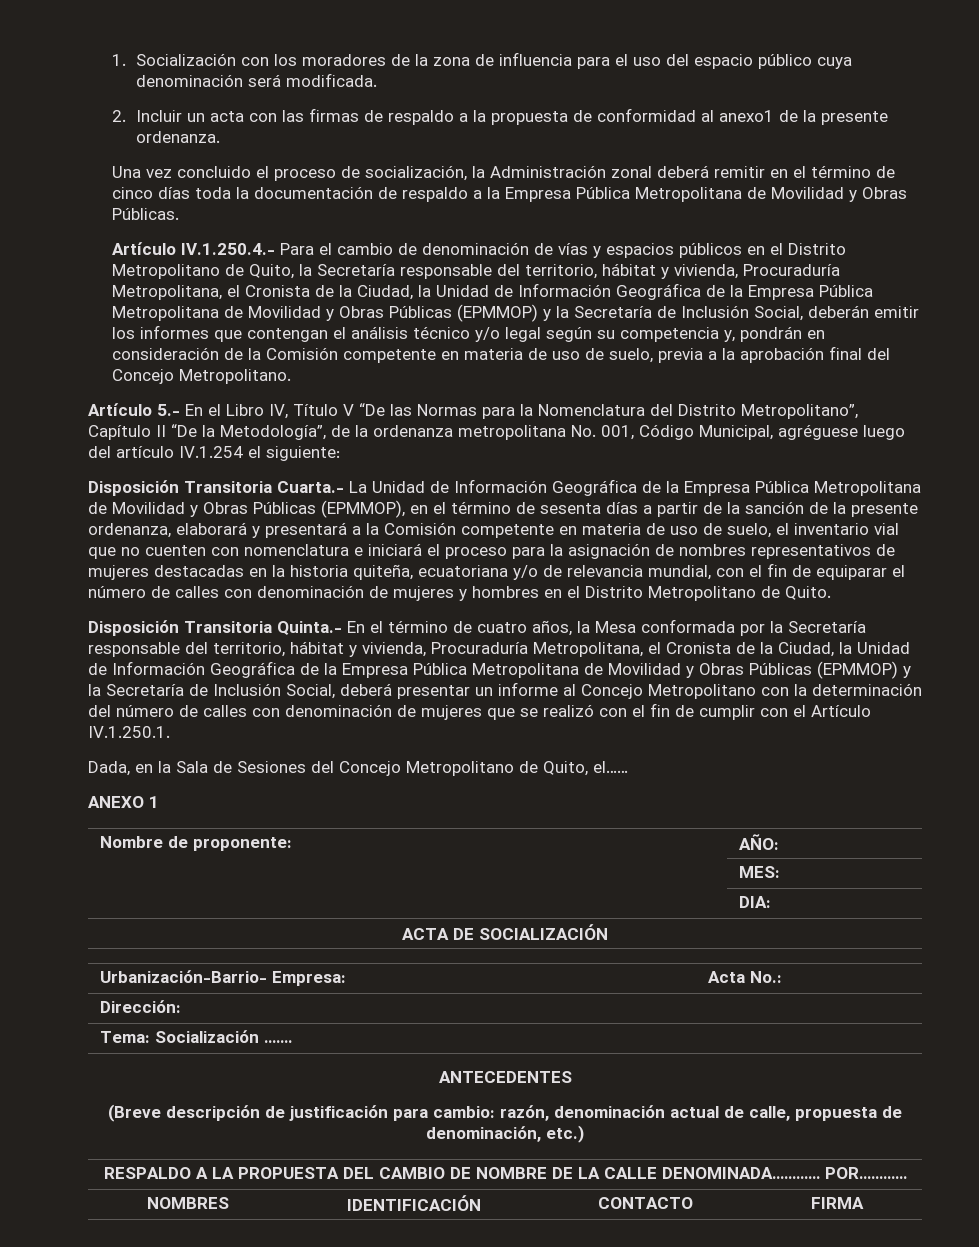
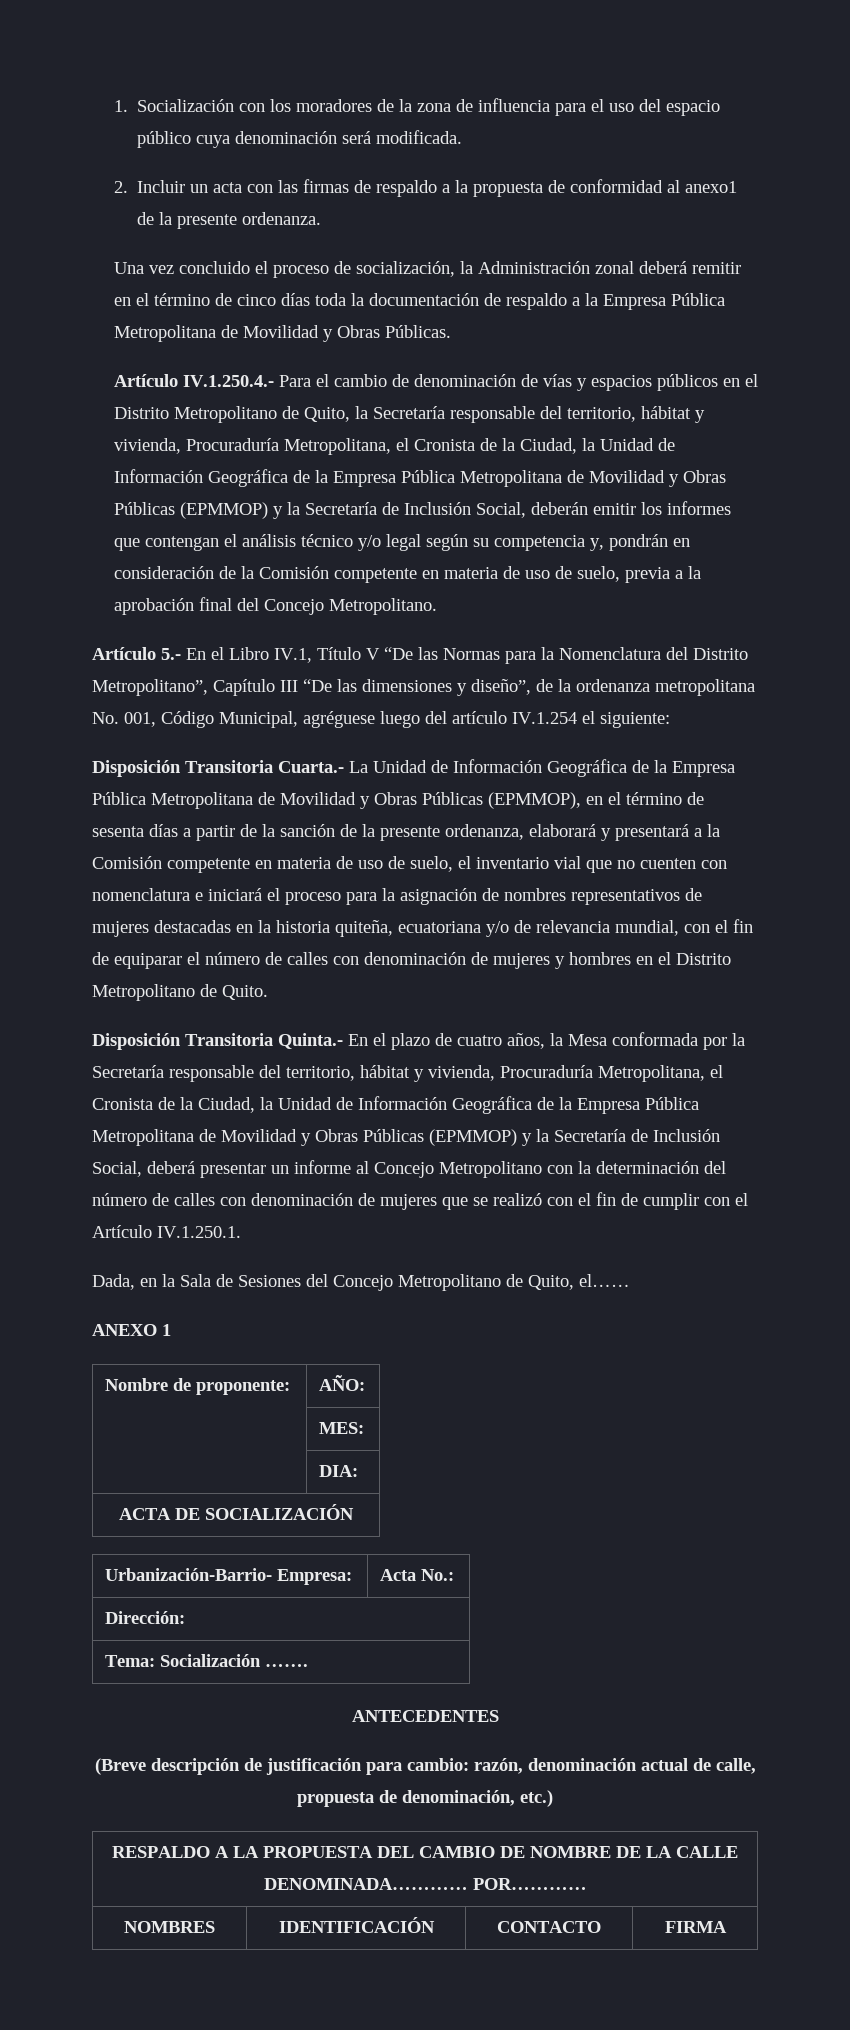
[269,404,288,419] IV, -> [274,648,312,663] IV.1,
[156,424,326,440] II “De la Metodología”, -> [280,679,531,696] III “De las dimensiones y diseño”,
[388,620,448,633] término -> [391,1033,430,1050] plazo

